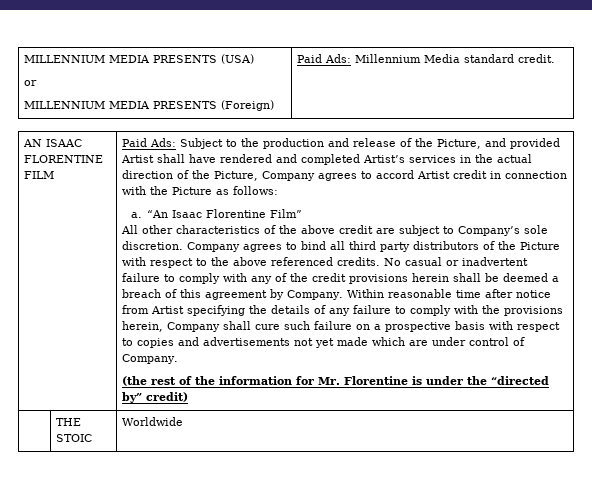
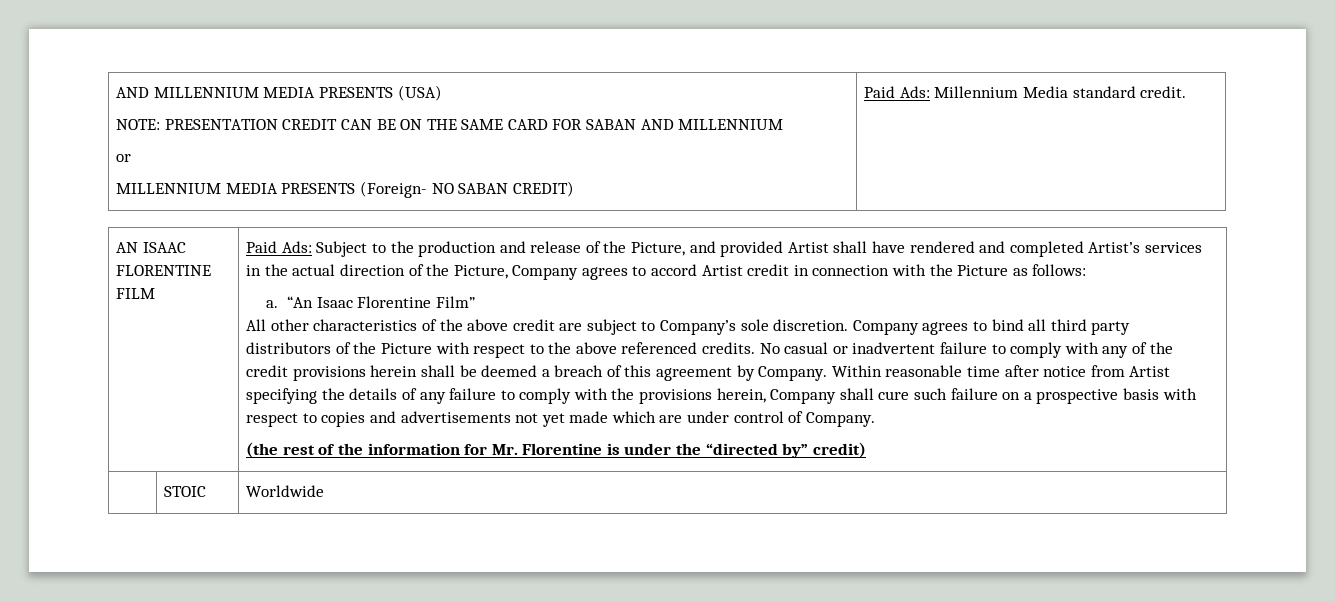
(24, 59) none -> [116,87,150,98] AND
(255, 59) none -> [116,119,784,130] // NOTE: PRESENTATION CREDIT CAN BE ON THE SAME CARD FOR SABAN AND MILLENNIUM
[221,100,275,111] (Foreign) -> [359,181,574,198] (Foreign- NO SABAN CREDIT)
[56,418,82,426] THE -> (866, 450) none

